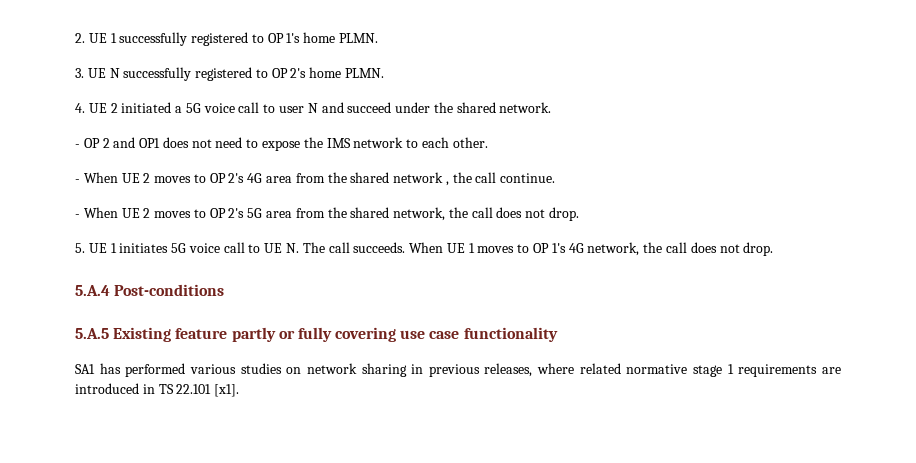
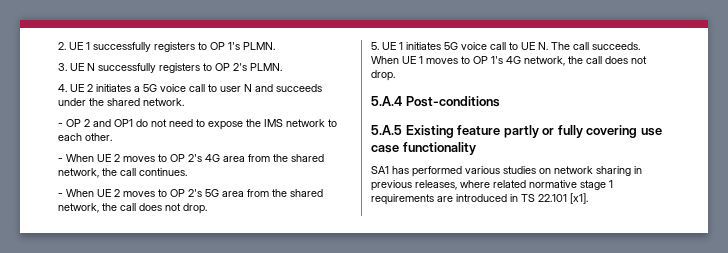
[191,32,336,46] registered to OP 1's home -> [154,42,240,52] registers to OP 1's
[195,67,342,81] registered to OP 2's home -> [159,63,247,73] registers to OP 2's
[121,102,172,113] initiated -> [96,84,131,92] initiates
[347,102,392,113] succeed -> [276,84,322,92] succeeds
[162,137,189,148] does -> [136,119,148,127] do
[393,172,556,186] network , the call continue. -> [58,168,187,178] network, the call continues.

